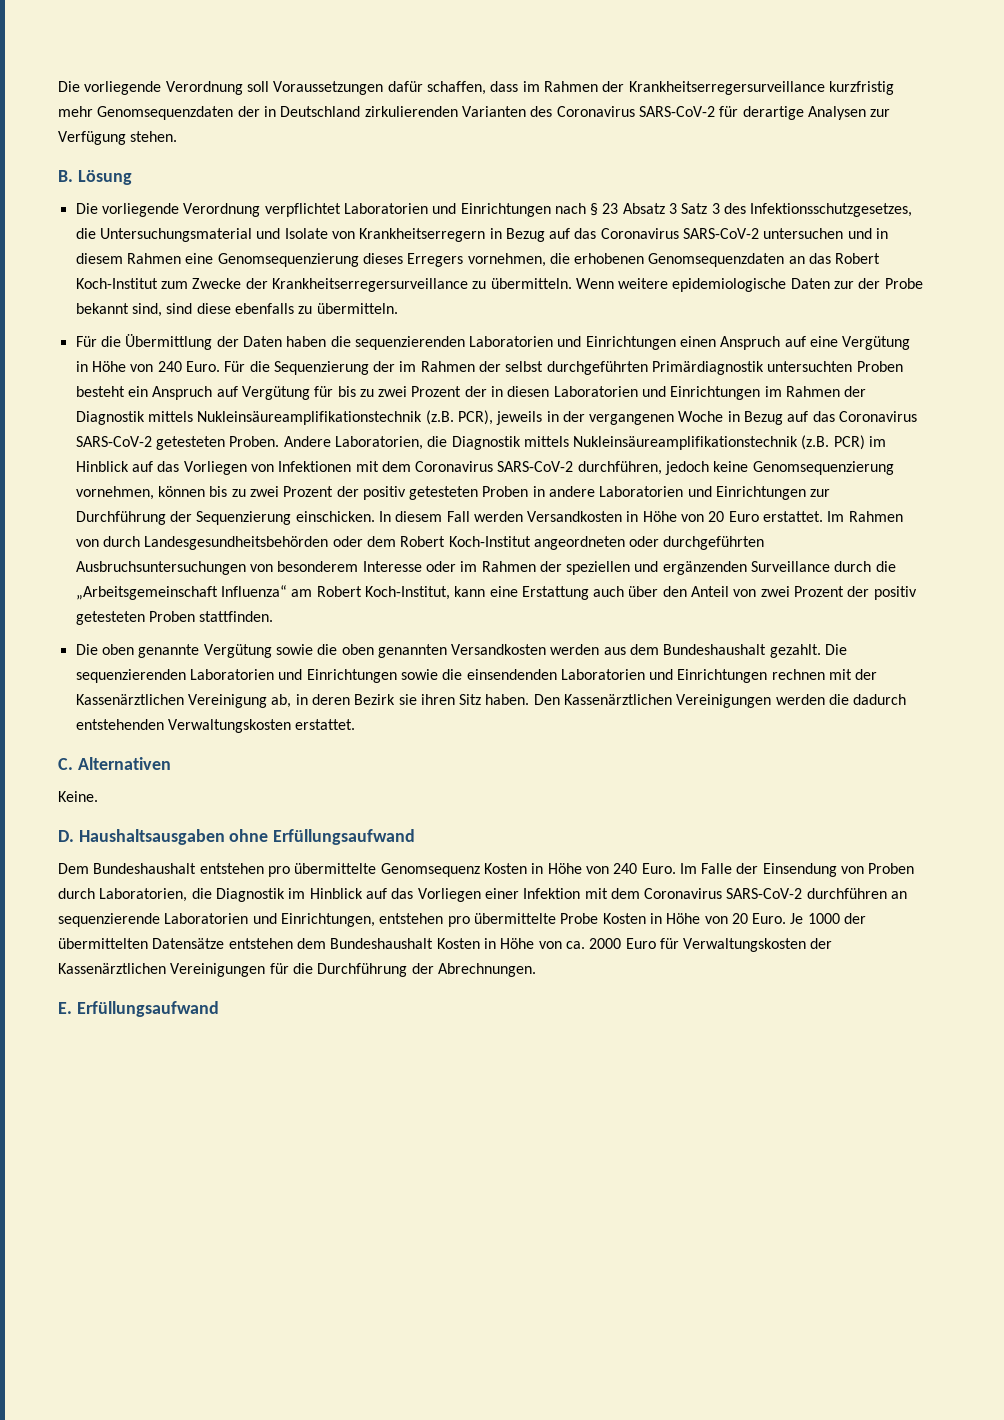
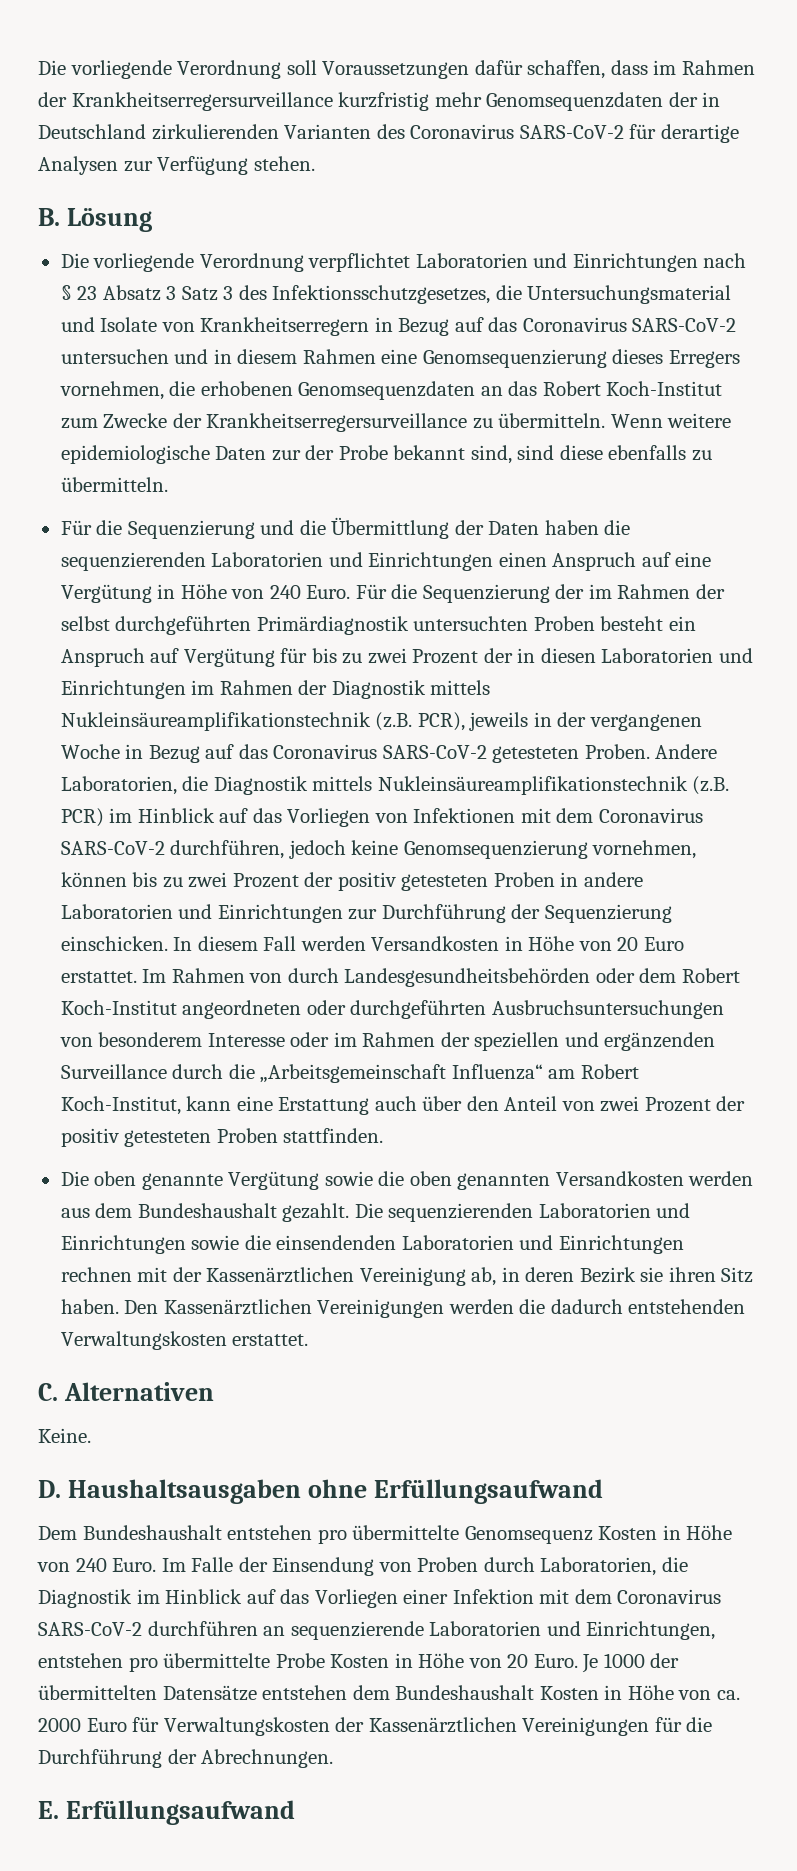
(121, 341) none -> [127,520,326,539] Sequenzierung und die

